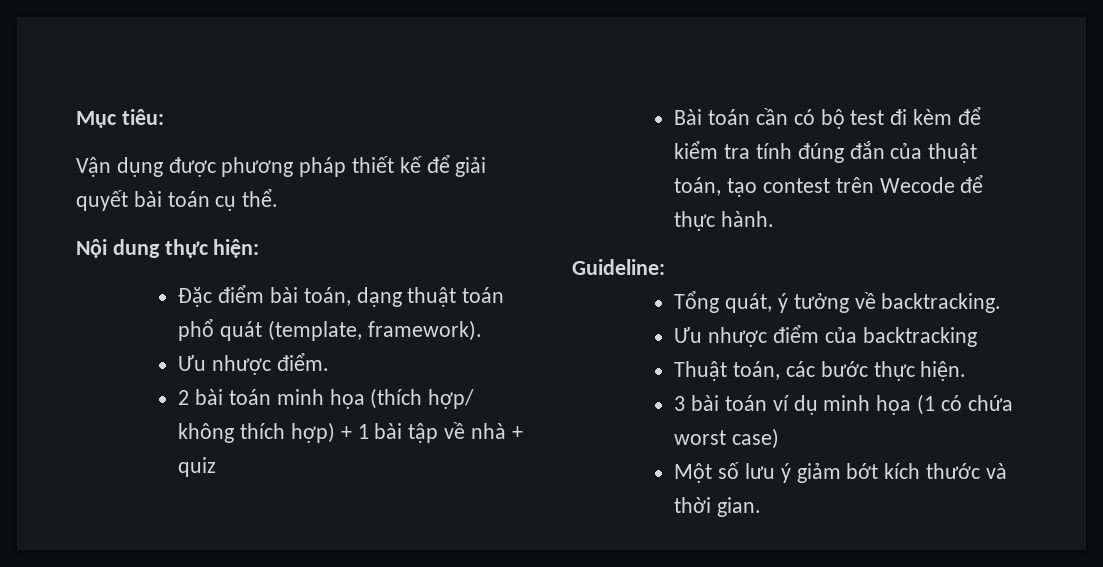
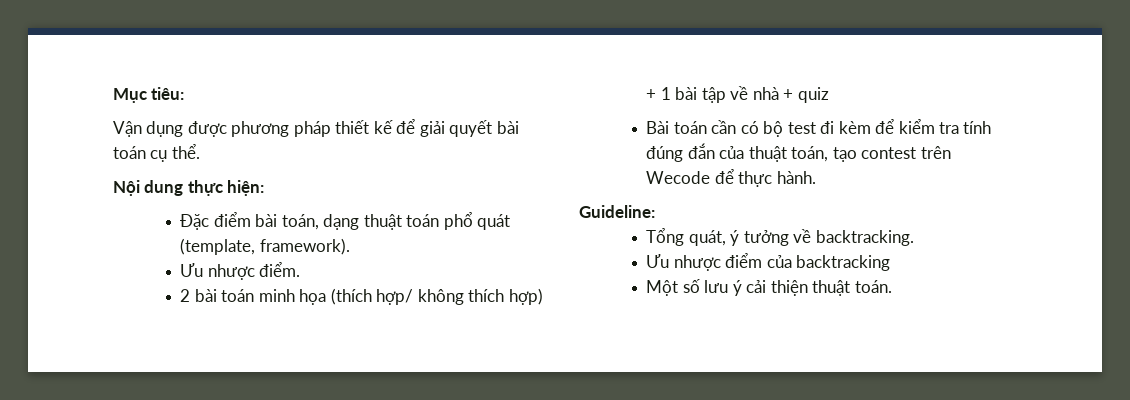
[674,361,967,381] [674,394,1013,415] [674,428,780,449] [674,462,1007,483] [674,497,762,517] Thuật toán, các bước thực hiện. // 3 bài toán ví dụ minh họa (1 có chứa worst case) // Một số lưu ý giảm bớt kích thước và thời gian. -> [646,279,892,296] Một số lưu ý cải thiện thuật toán.

